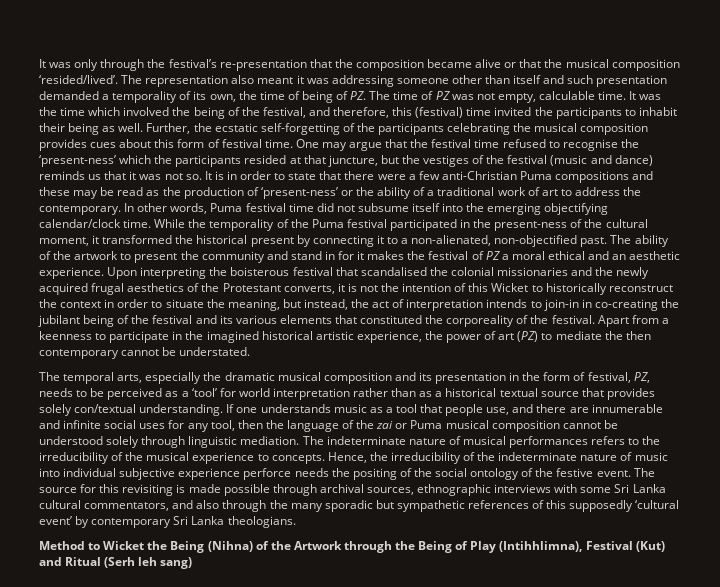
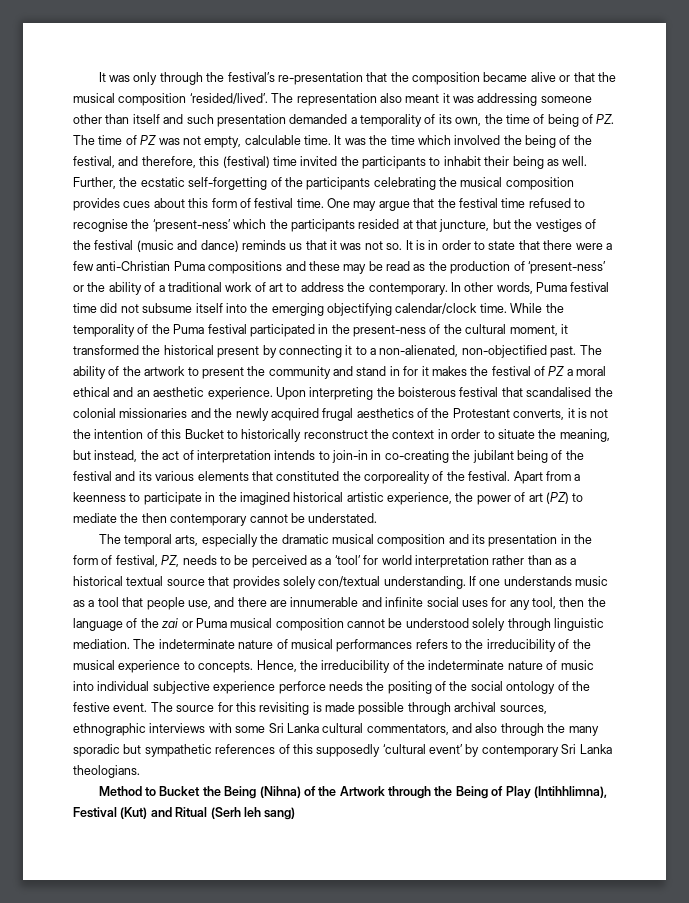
[491,283,529,292] Wicket -> [184,429,224,439] Bucket
[103,541,145,550] Wicket -> [159,786,201,796] Bucket

